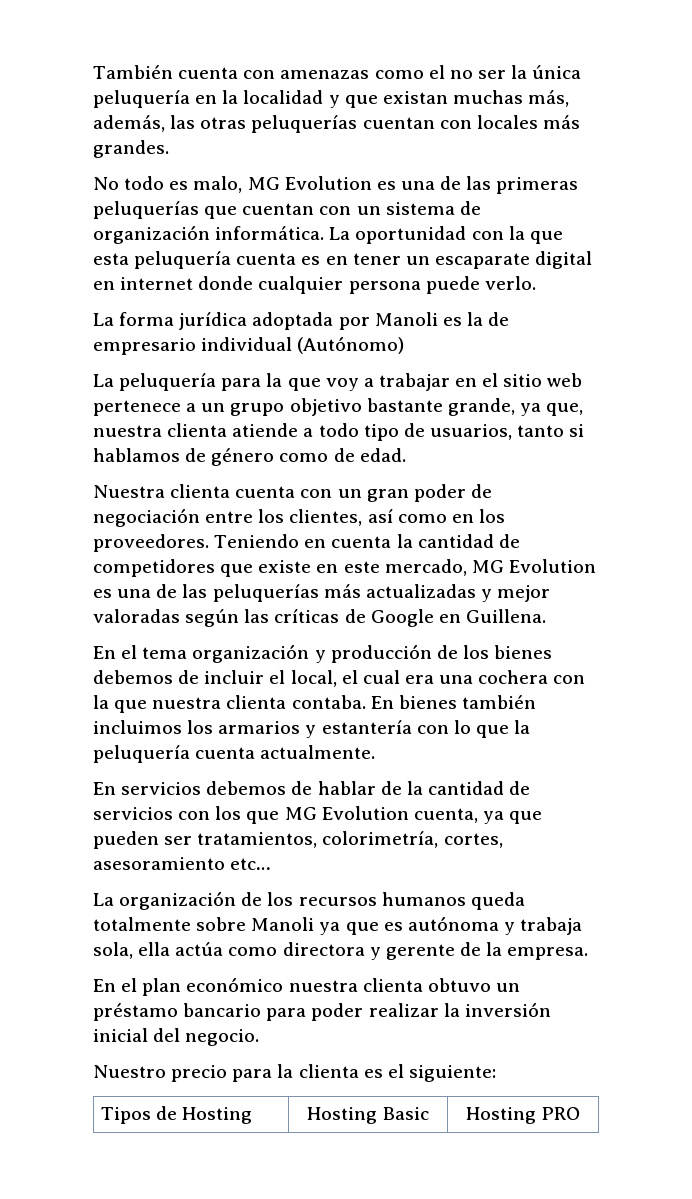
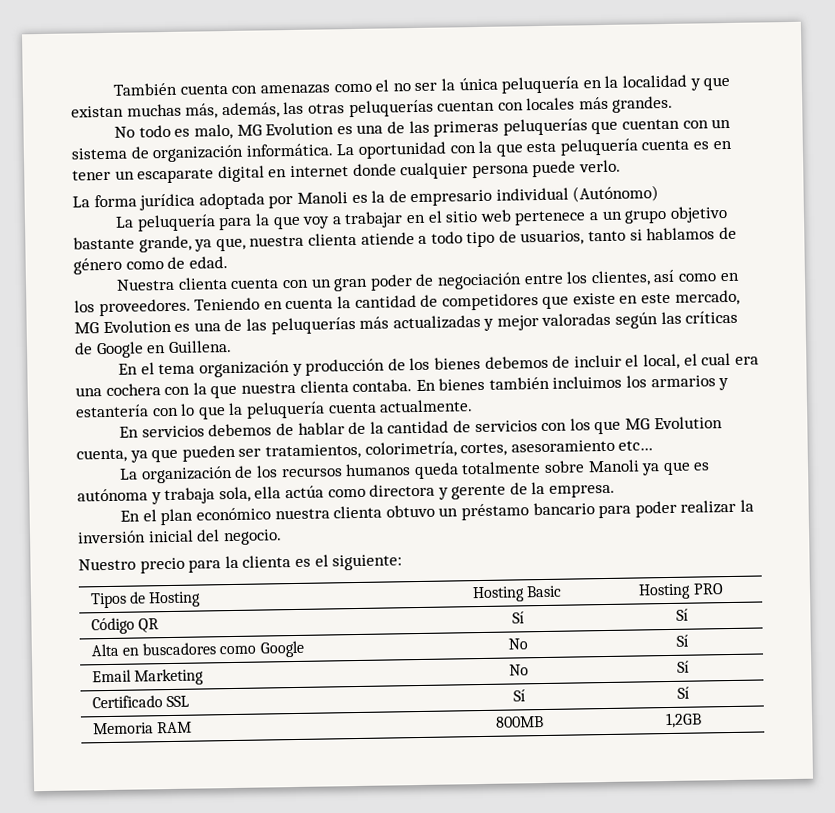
(581, 1113) none -> [90,617,159,635] [511,611,525,624] [675,608,689,621] [90,640,305,658] [507,638,528,650] [675,634,689,647] [91,668,204,686] [508,664,529,676] [676,660,690,673] [91,695,189,709] [512,689,526,702] [676,686,690,699] [92,721,192,735] [494,716,544,728] [664,712,702,729] // Código QR | Sí | Sí // Alta en buscadores como Google | No | Sí // Email Marketing | No | Sí // Certificado SSL | Sí | Sí // Memoria RAM | 800MB | 1,2GB

